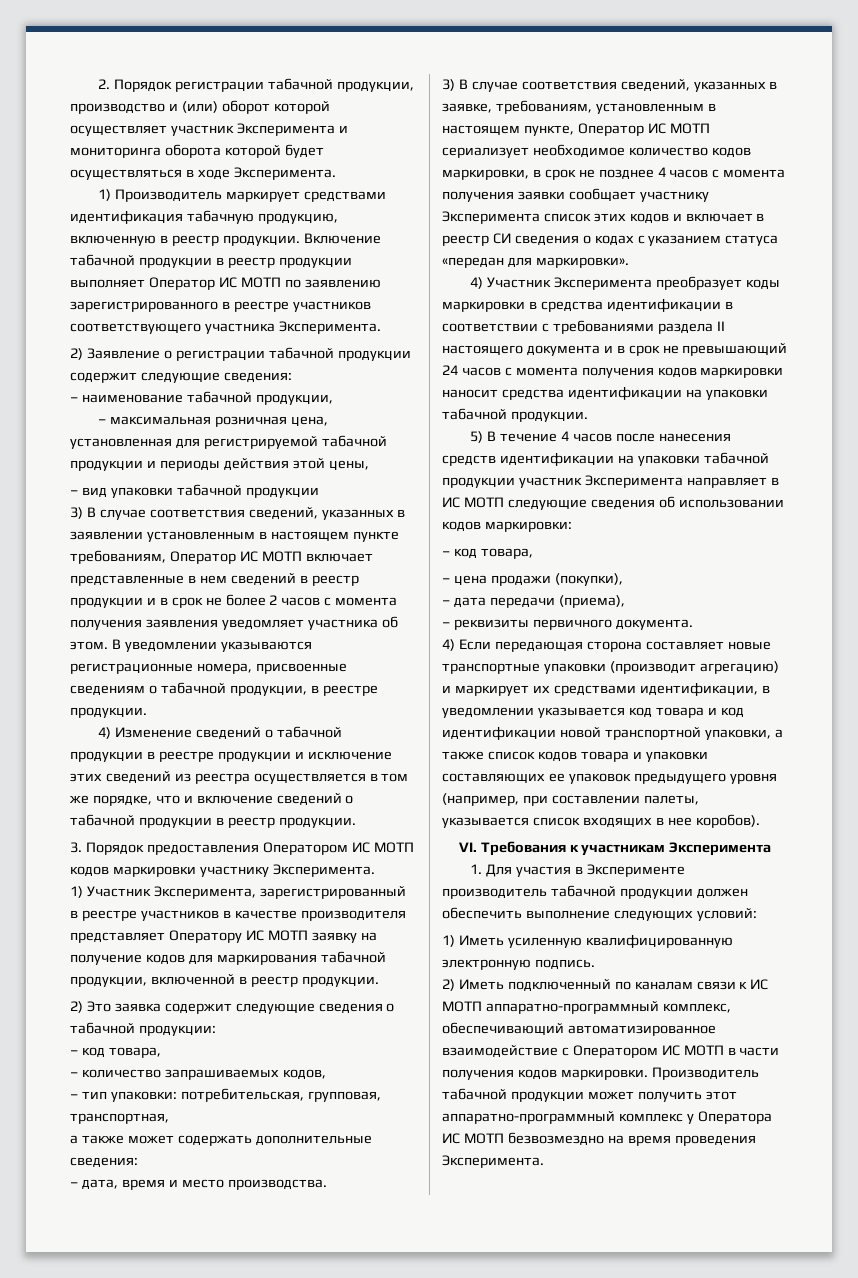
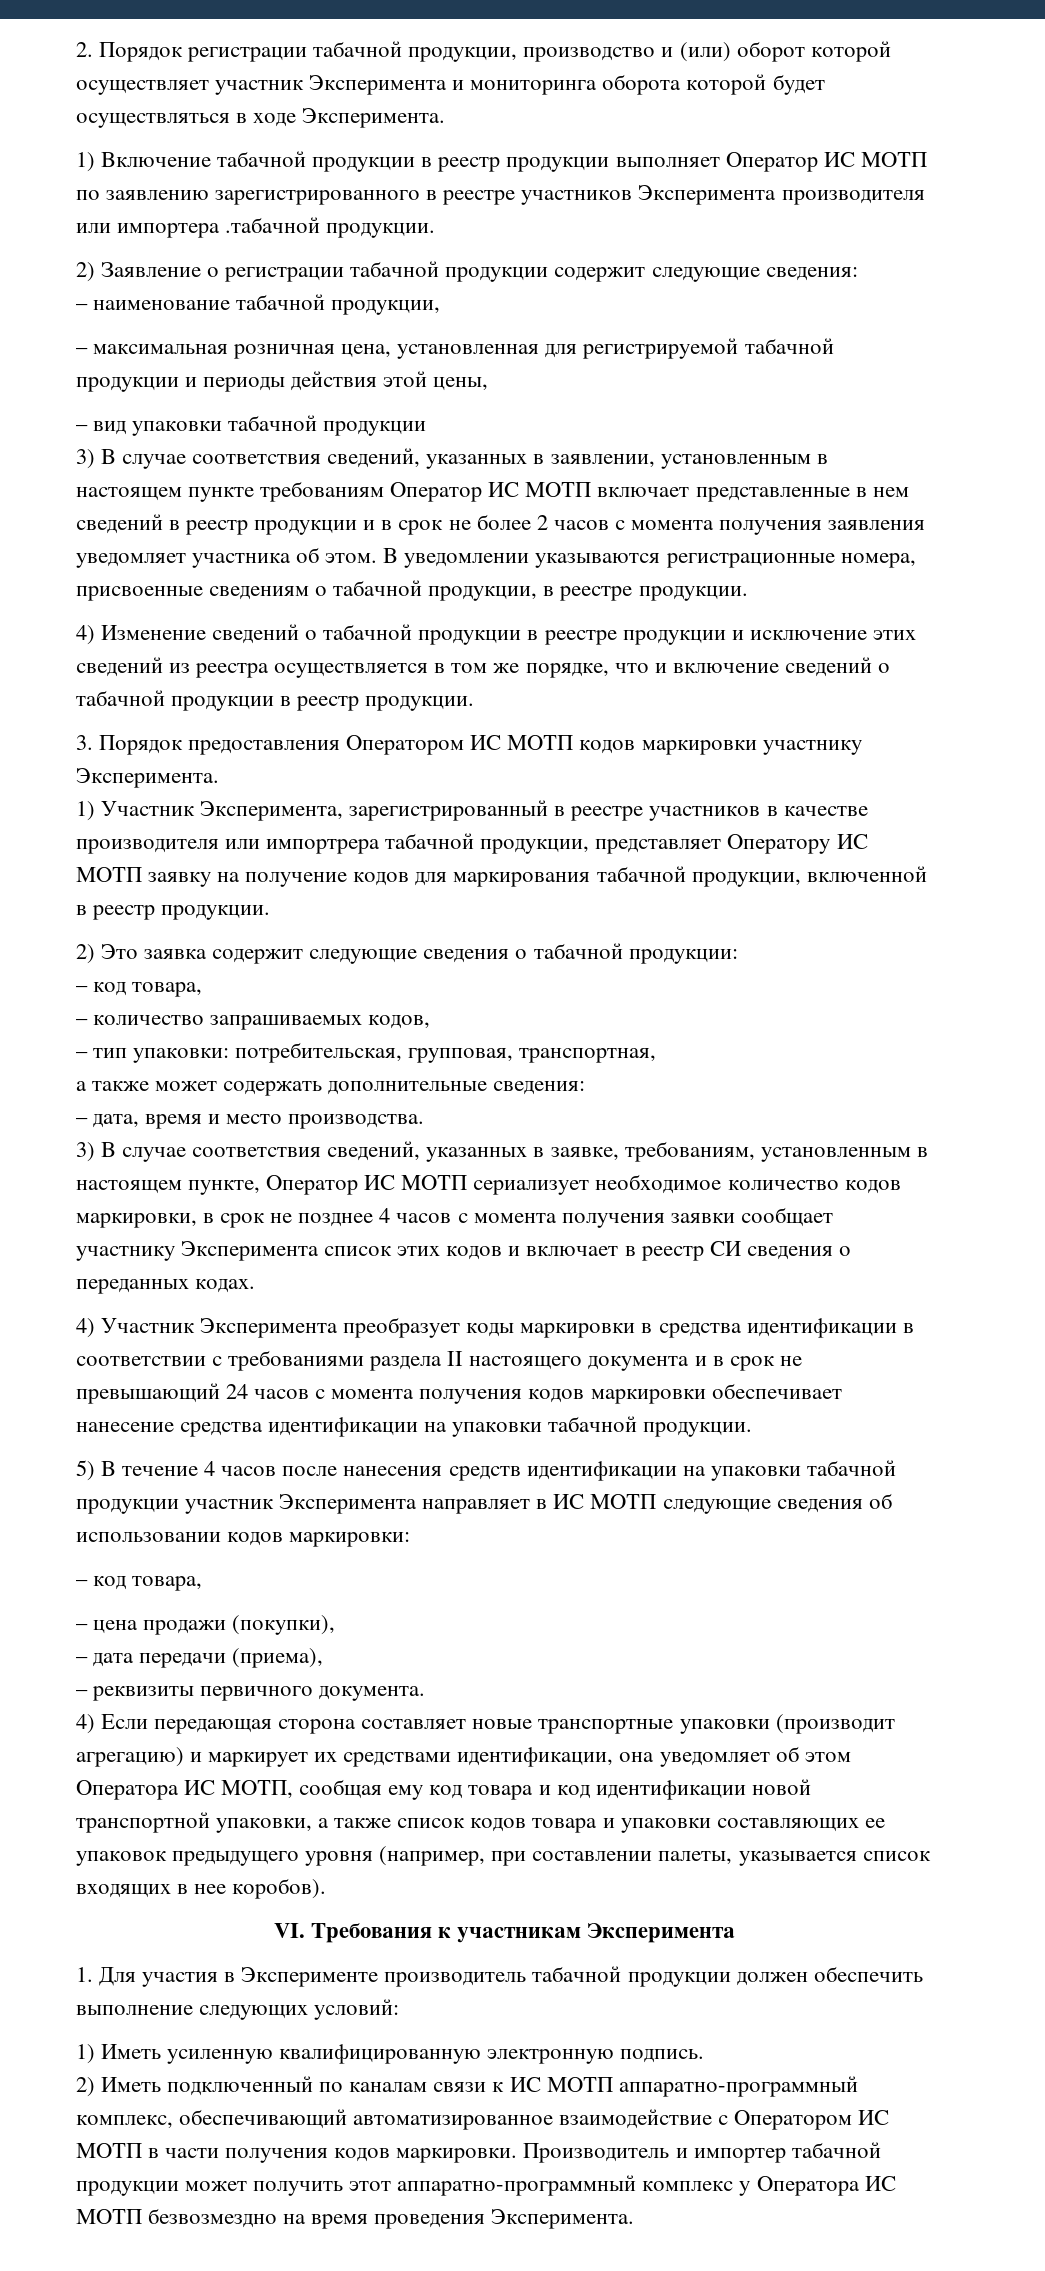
[115,189,386,202] [70,210,338,224] [70,235,300,246] Производитель маркирует средствами идентификация табачную продукцию, включенную в реестр продукции. -> (95, 162) none
[70,321,381,334] соответствующего участника Эксперимента. -> [638,185,925,205] [76,217,436,238] Эксперимента производителя или импортера .табачной продукции.
[70,531,143,540] заявлении -> [550,454,655,468] заявлении,
[70,550,166,564] требованиям, -> [260,481,385,502] требованиям
(406, 915) none -> [225,833,590,854] или импортрера табачной продукции,
[594,235,779,246] [442,257,629,268] кодах с указанием статуса «передан для маркировки». -> [76,1279,256,1294] переданных кодах.
[442,389,498,398] наносит -> [711,1383,842,1399] [76,1422,174,1432] обеспечивает нанесение
[761,685,770,693] [442,707,625,718] в уведомлении указывается -> [619,1746,851,1767] [76,1779,424,1800] она уведомляет об этом Оператора ИС МОТП, сообщая ему
(759, 1073) none -> [675,2148,786,2163] и импортер

